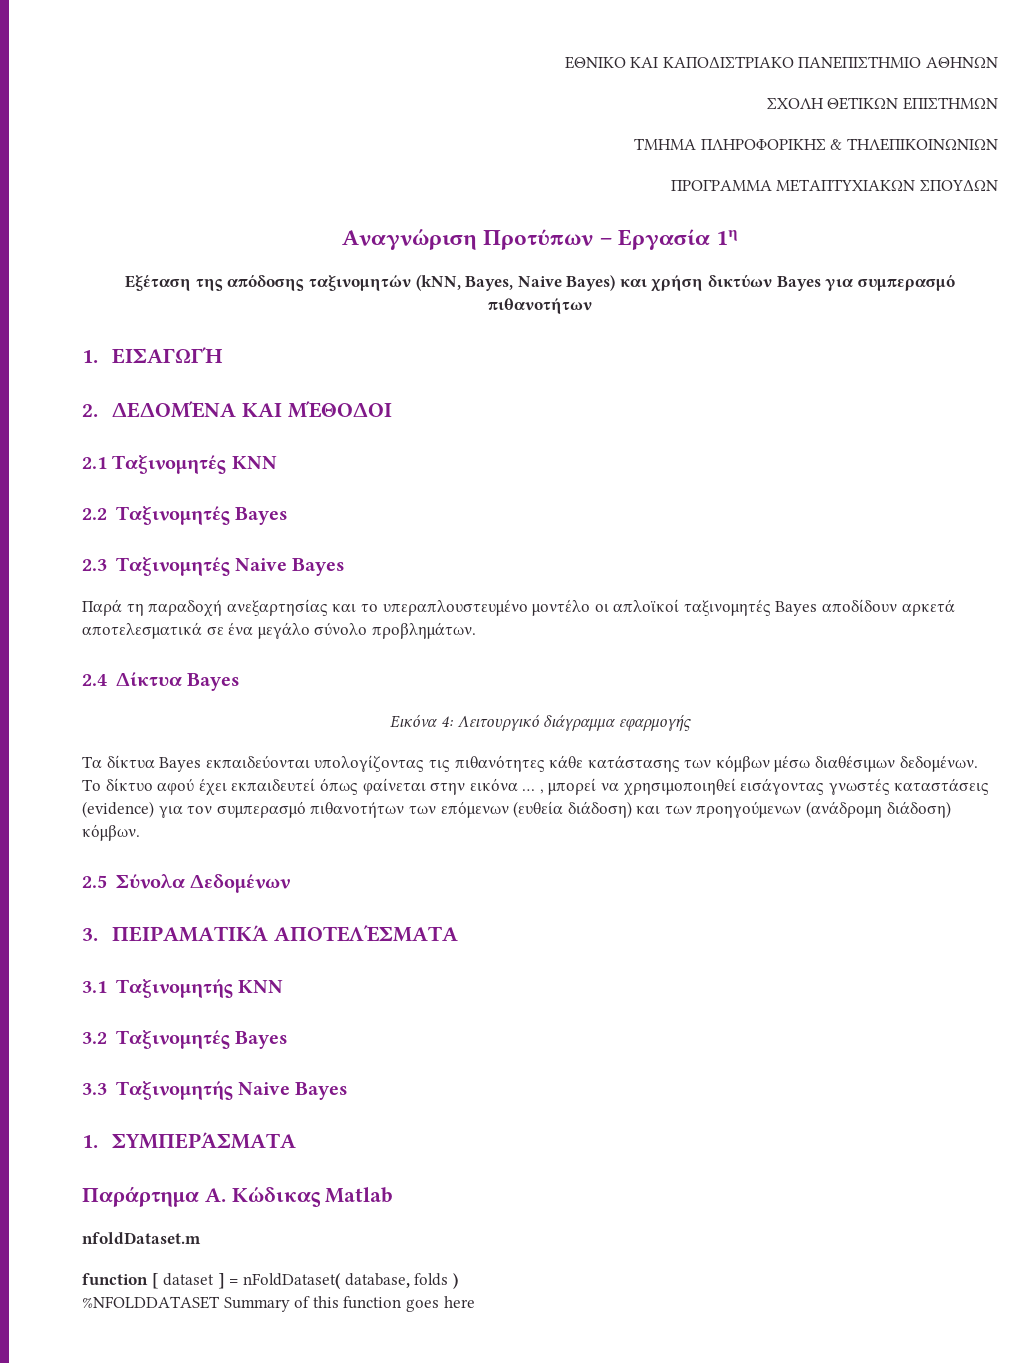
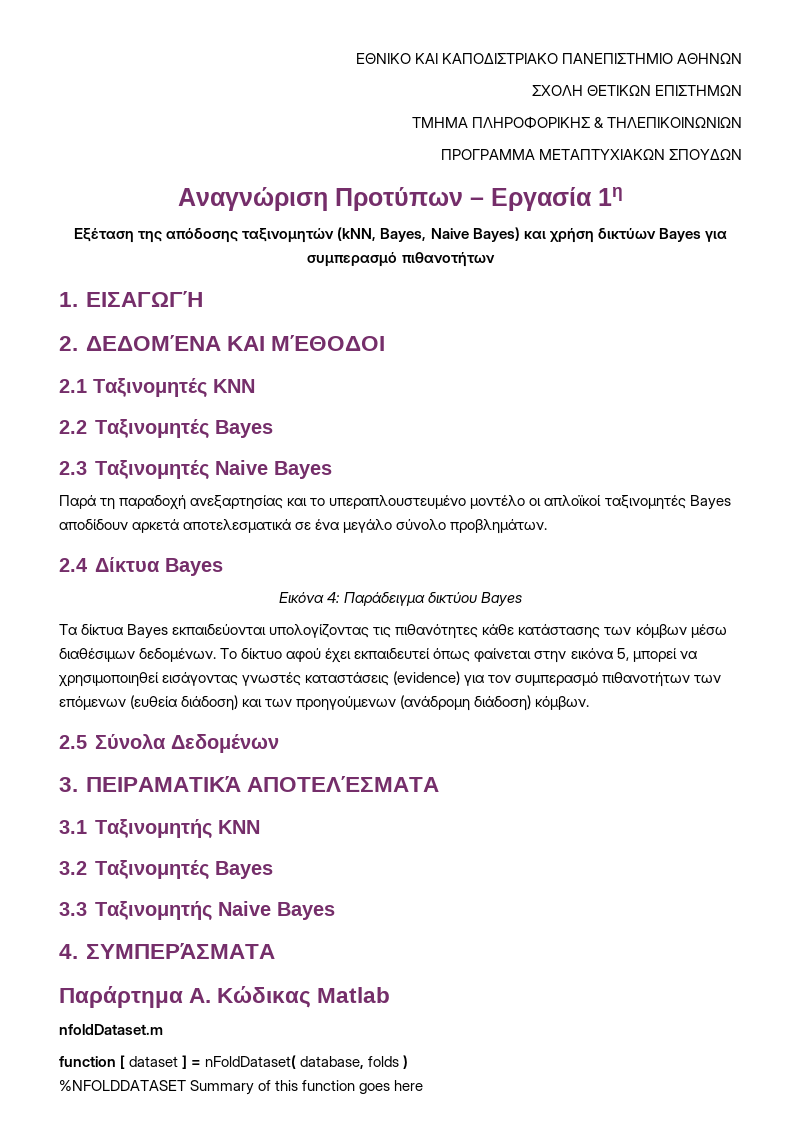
[456,714,691,731] Λειτουργικό διάγραμμα εφαρμογής -> [343,592,522,607] Παράδειγμα δικτύου Bayes
[522,789,544,794] … , -> [616,648,629,661] 5,
[82,1135,98,1148] 1. -> [59,944,78,959] 4.

